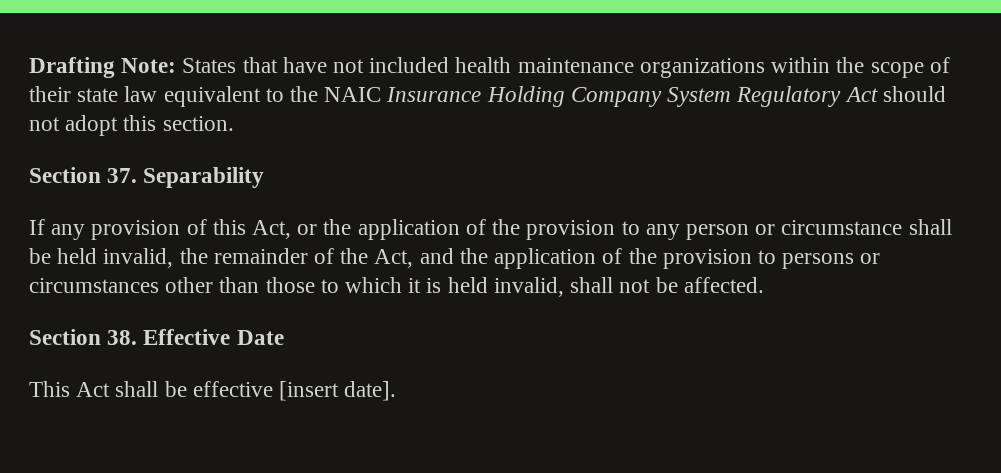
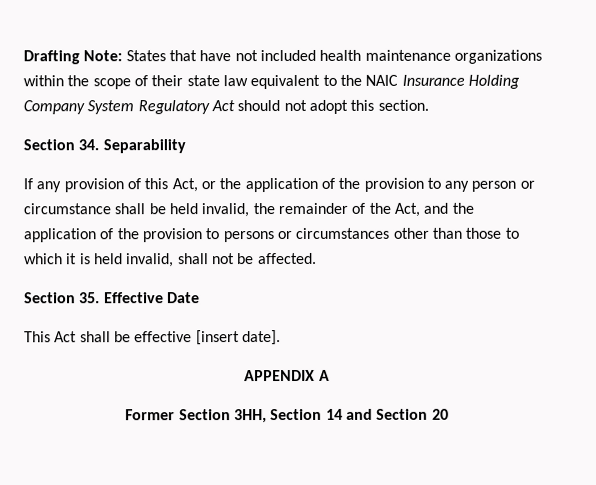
[107,168,138,183] 37. -> [78,139,100,151] 34.
[107,330,138,345] 38. -> [79,292,101,304] 35.
(397, 391) none -> [244,369,330,382] [125,408,449,424] // APPENDIX A // Former Section 3HH, Section 14 and Section 20

